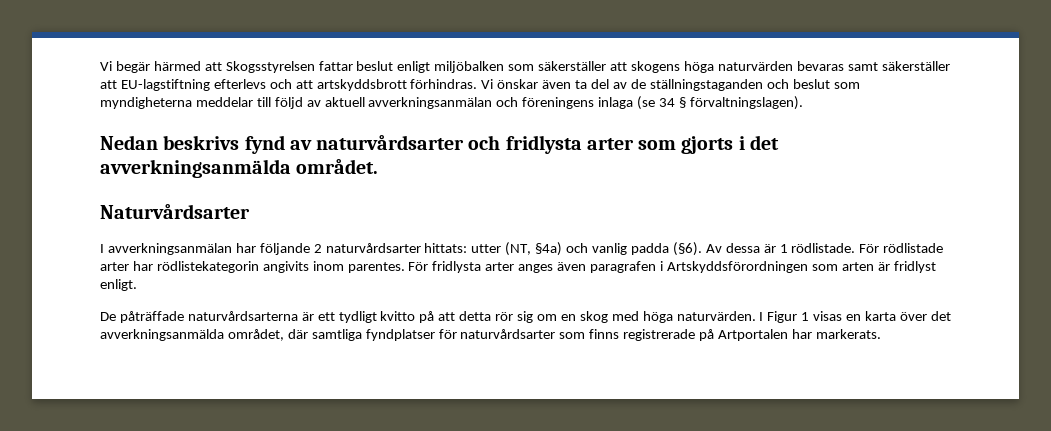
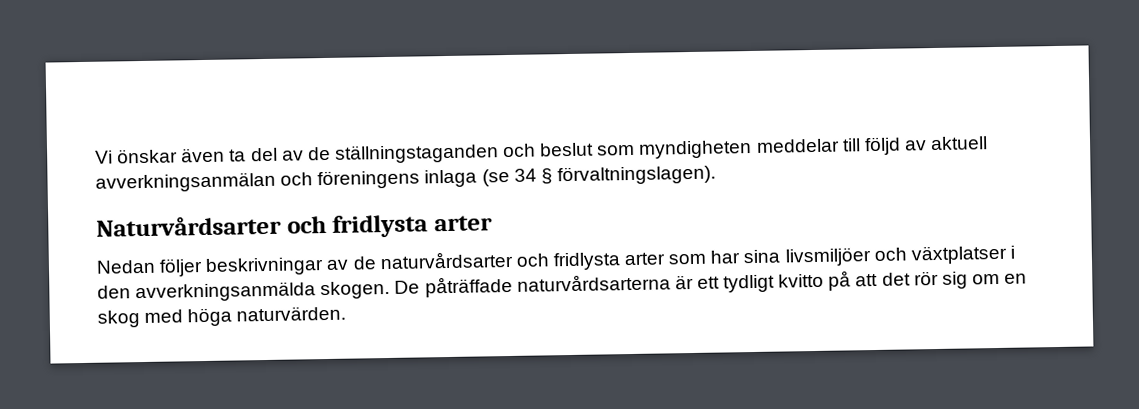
[100,61,950,73] [100,79,494,91] Vi begär härmed att Skogsstyrelsen fattar beslut enligt miljöbalken som säkerställer att skogens höga naturvärden bevaras samt säkerställer att EU-lagstiftning efterlevs och att artskyddsbrott förhindras. Vi -> [95,150,113,164] Vi
[100,97,192,109] myndigheterna -> [638,139,753,159] myndigheten
[100,135,312,154] Nedan beskrivs fynd av -> [96,214,493,238] [96,256,377,277] Naturvårdsarter och fridlysta arter // Nedan följer beskrivningar av de
[681,135,779,154] [100,159,379,178] [100,204,250,219] [100,242,944,256] [100,261,936,273] [100,279,137,291] gjorts i det avverkningsanmälda området. // Naturvårdsarter // I avverkningsanmälan har följande 2 naturvårdsarter hittats: utter (NT, §4a) och vanlig padda (§6). Av dessa är 1 rödlistade. För rödlistade arter har rödlistekategorin angivits inom parentes. För fridlysta arter anges även paragrafen i Artskyddsförordningen som arten är fridlyst enligt. // -> [710,244,1015,267] [97,280,391,303] har sina livsmiljöer och växtplatser i den avverkningsanmälda skogen.
[459,311,492,321] detta -> [881,272,911,286] det
[759,311,951,323] [100,329,881,341] I Figur 1 visas en karta över det avverkningsanmälda området, där samtliga fyndplatser för naturvårdsarter som finns registrerade på Artportalen har markerats. -> (347, 313) none

